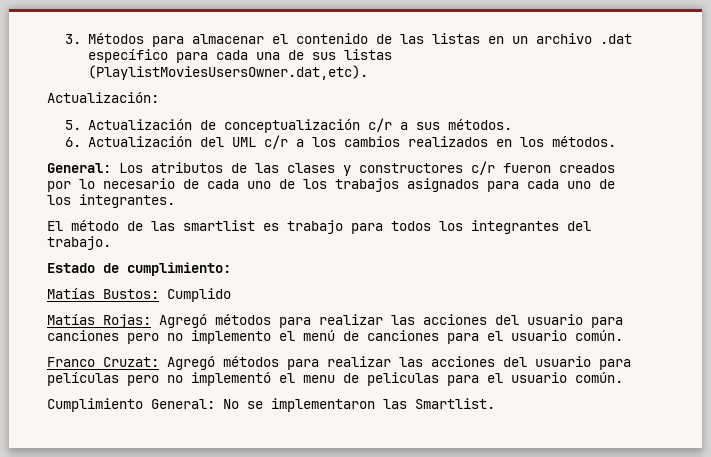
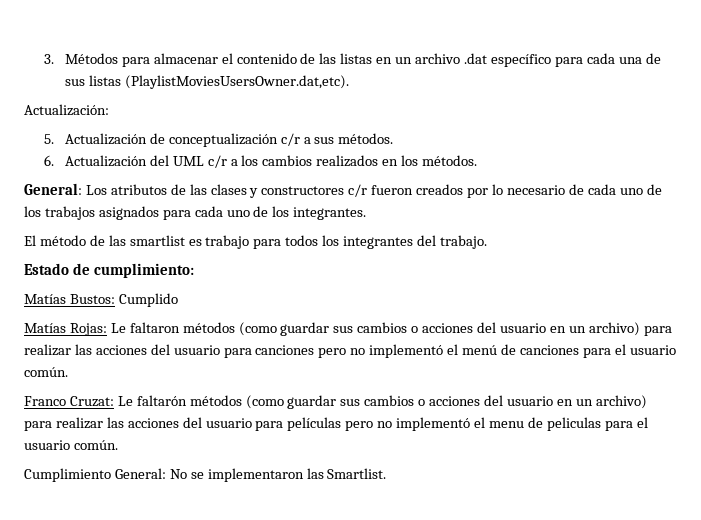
[159,314,271,328] Agregó métodos -> [110,322,640,336] Le faltaron métodos (como guardar sus cambios o acciones del usuario en un archivo)
[191,330,271,344] implemento -> [369,344,444,358] implementó
[167,356,279,370] Agregó métodos -> [117,395,647,409] Le faltarón métodos (como guardar sus cambios o acciones del usuario en un archivo)

